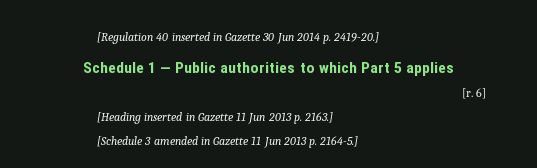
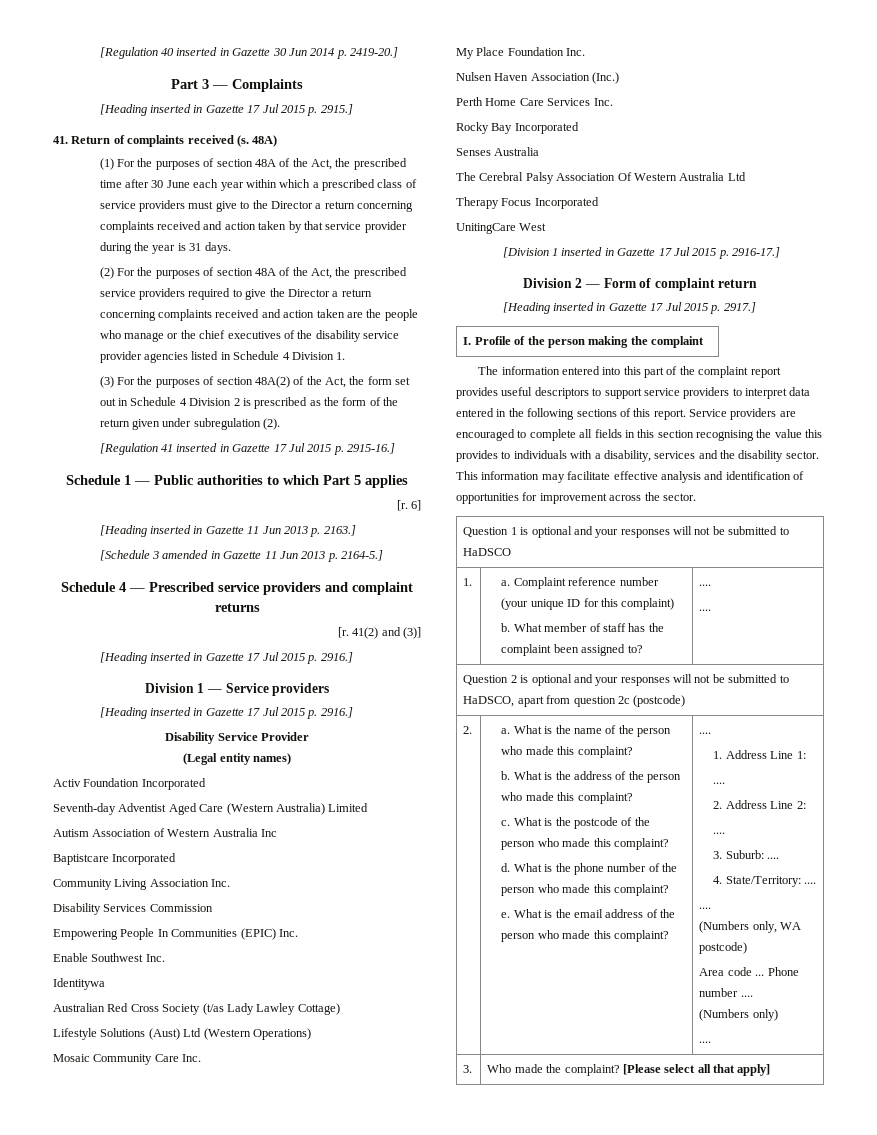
(380, 37) none -> [171,79,303,92] [99,104,353,116] [53,135,278,147] [99,158,407,170] [99,179,417,191] [99,200,414,212] [99,221,407,233] [99,242,231,254] [99,267,407,279] [99,288,372,300] [99,309,418,321] [99,330,400,342] [99,351,346,363] [99,376,411,388] [99,397,399,409] [99,418,281,430] [99,443,396,455] // Part 3 — Complaints // [Heading inserted in Gazette 17 Jul 2015 p. 2915.] // 41. Return of complaints received (s. 48A) // (1) For the purposes of section 48A of the Act, the prescribed time after 30 June each year within which a prescribed class of service providers must give to the Director a return concerning complaints received and action taken by that service provider during the year is 31 days. // (2) For the purposes of section 48A of the Act, the prescribed service providers required to give the Director a return concerning complaints received and action taken are the people who manage or the chief executives of the disability service provider agencies listed in Schedule 4 Division 1. // (3) For the purposes of section 48A(2) of the Act, the form set out in Schedule 4 Division 2 is prescribed as the form of the return given under subregulation (2). // [Regulation 41 inserted in Gazette 17 Jul 2015 p. 2915-16.]
(359, 141) none -> [61,582,413,595] [214,603,260,612] [337,627,421,639] [99,652,353,664] [144,683,330,696] [99,707,353,719] [165,732,309,744] [183,753,291,765] [53,778,206,790] [53,803,369,815] [53,828,277,837] [53,853,177,865] [53,879,231,890] [53,903,213,915] [53,928,298,940] [53,953,165,962] [53,978,105,990] [53,1003,340,1015] [53,1028,311,1040] [53,1054,202,1065] [456,47,586,59] [456,72,620,84] [456,97,613,106] [456,122,579,134] [456,147,540,156] [456,172,746,184] [456,197,599,209] [456,223,547,234] [502,247,781,259] [522,278,758,291] [502,302,756,314] [463,336,705,348] [478,366,781,378] [456,387,811,399] [456,408,796,420] [456,429,823,441] [456,450,819,462] [456,471,804,483] [456,492,696,504] [463,526,789,538] [463,548,512,556] [463,578,473,586] [501,577,659,589] [501,598,675,610] [501,623,664,632] [501,644,643,656] [699,584,712,586] [699,609,712,611] [463,674,789,686] [463,695,686,707] [463,726,473,734] [501,725,672,737] [501,746,633,758] [501,771,682,783] [501,792,633,804] [501,817,650,829] [501,838,669,850] [501,863,678,875] [501,884,669,896] [501,909,676,918] [501,930,669,942] [699,732,712,734] [713,750,806,759] [713,782,726,784] [713,800,806,809] [713,832,726,834] [713,850,780,859] [713,876,817,887] [699,907,712,909] [699,921,802,933] [699,942,748,954] [699,967,799,976] [699,988,753,997] [699,1009,778,1021] [699,1041,712,1043] [463,1065,473,1073] [487,1064,771,1076] // Schedule 4 — Prescribed service providers and complaint returns // [r. 41(2) and (3)] // [Heading inserted in Gazette 17 Jul 2015 p. 2916.] // Division 1 — Service providers // [Heading inserted in Gazette 17 Jul 2015 p. 2916.] // Disability Service Provider // (Legal entity names) // Activ Foundation Incorporated // Seventh-day Adventist Aged Care (Western Australia) Limited // Autism Association of Western Australia Inc // Baptistcare Incorporated // Community Living Association Inc. // Disability Services Commission // Empowering People In Communities (EPIC) Inc. // Enable Southwest Inc. // Identitywa // Australian Red Cross Society (t/as Lady Lawley Cottage) // Lifestyle Solutions (Aust) Ltd (Western Operations) // Mosaic Community Care Inc. // My Place Foundation Inc. // Nulsen Haven Association (Inc.) // Perth Home Care Services Inc. // Rocky Bay Incorporated // Senses Australia // The Cerebral Palsy Association Of Western Australia Ltd // Therapy Focus Incorporated // UnitingCare West // [Division 1 inserted in Gazette 17 Jul 2015 p. 2916-17.] // Division 2 — Form of complaint return // [Heading inserted in Gazette 17 Jul 2015 p. 2917.] // I. Profile of the person making the complaint // The information entered into this part of the complaint report provides useful descriptors to support service providers to interpret data entered in the following sections of this report. Service providers are encouraged to complete all fields in this section recognising the value this provides to individuals with a disability, services and the disability sector. This information may facilitate effective analysis and identification of opportunities for improvement across the sector. // Question 1 is optional and your responses will not be submitted to HaDSCO // 1. | a. Complaint reference number (your unique ID for this complaint) // b. What member of staff has the complaint been assigned to? | .... // .... // Question 2 is optional and your responses will not be submitted to HaDSCO, apart from question 2c (postcode) // 2. | a. What is the name of the person who made this complaint? // b. What is the address of the person who made this complaint? // c. What is the postcode of the person who made this complaint? // d. What is the phone number of the person who made this complaint? // e. What is the email address of the person who made this complaint? | .... // 1. Address Line 1: // .... // 2. Address Line 2: // .... // 3. Suburb: .... // 4. State/Territory: .... // .... // (Numbers only, WA postcode) // Area code ... Phone number .... // (Numbers only) // .... // 3. | Who made the complaint? [Please select all that apply]

